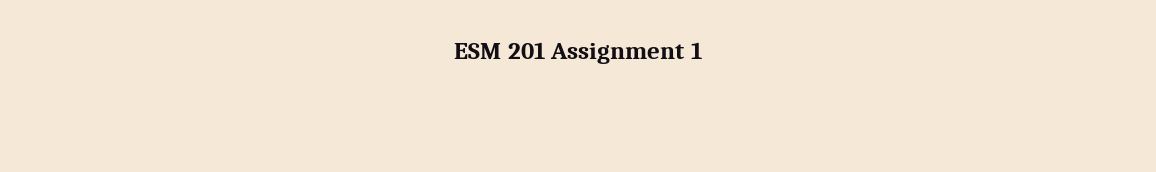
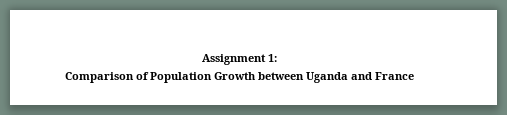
[453,42,703,64] ESM 201 Assignment 1 -> [202,54,277,65] [65,72,414,83] Assignment 1: // Comparison of Population Growth between Uganda and France

